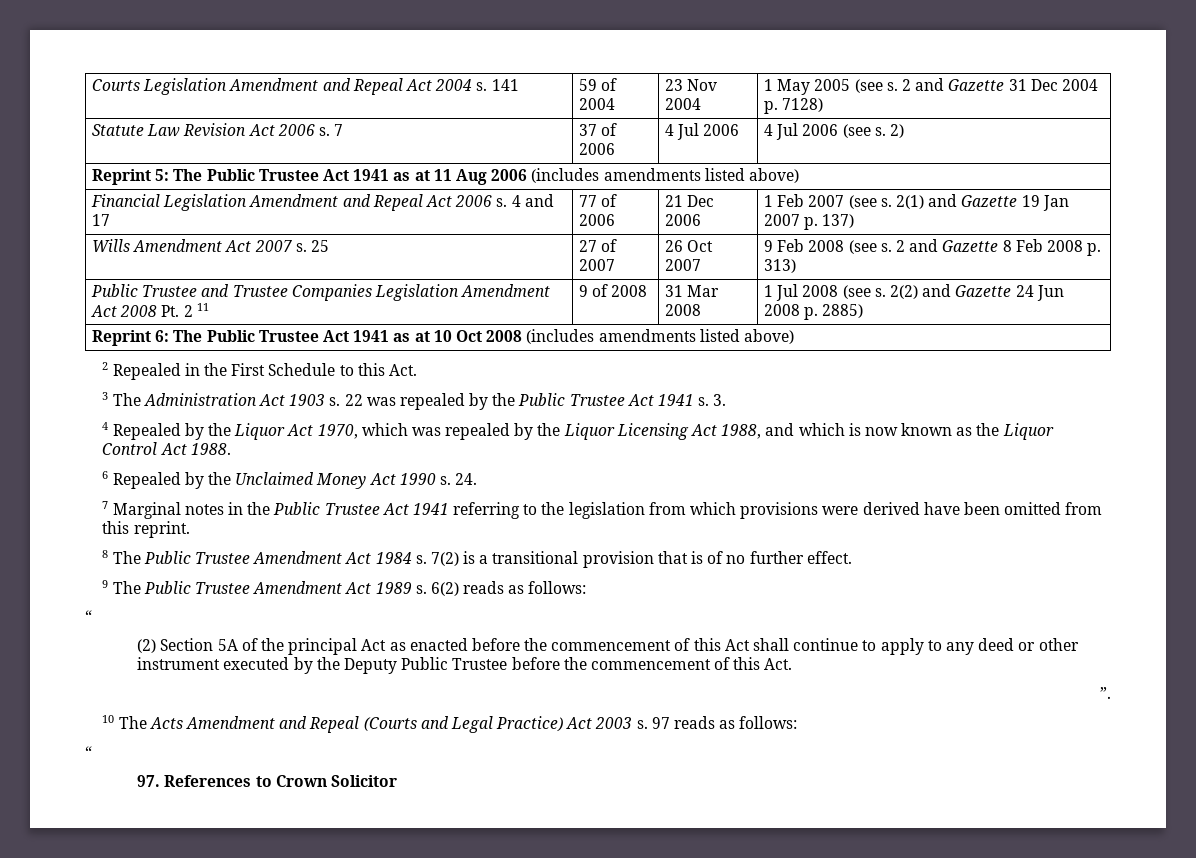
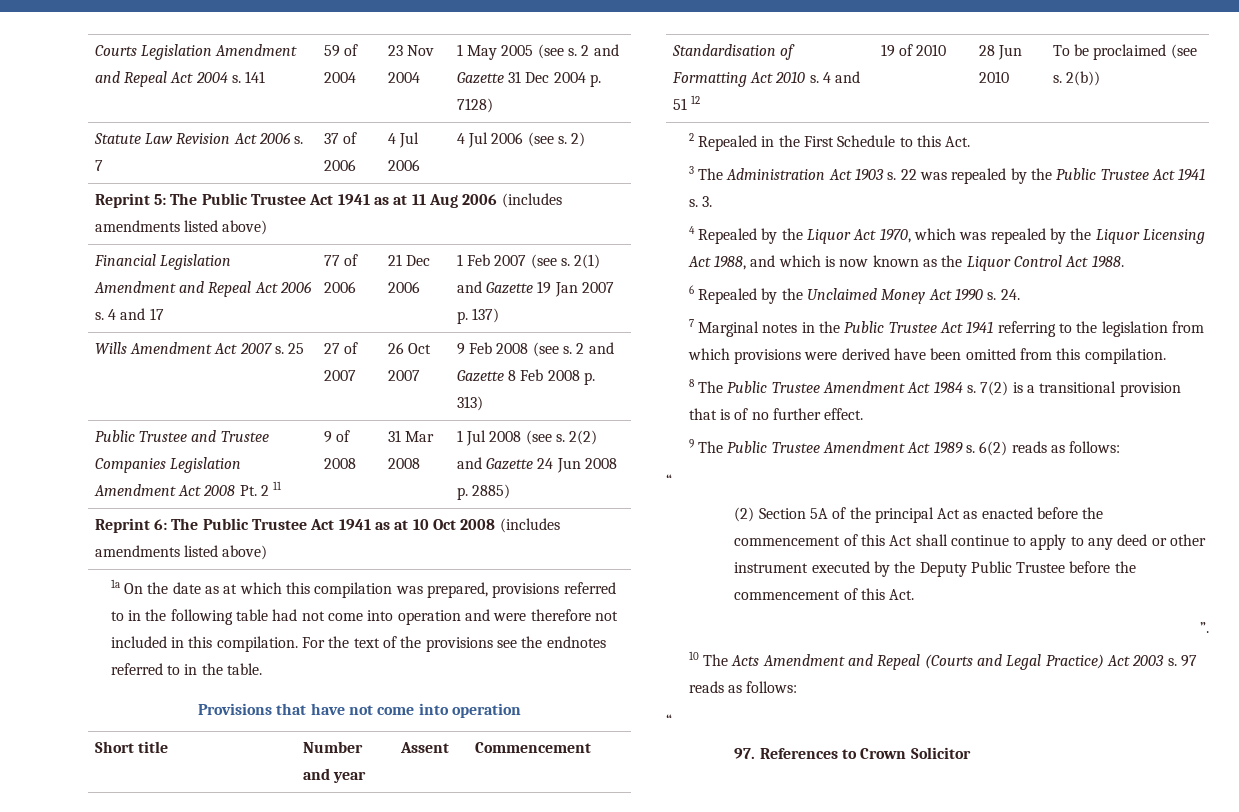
(794, 336) none -> [110,579,616,598] [110,609,618,625] [110,636,606,652] [110,663,263,675] [198,703,521,718] [94,741,168,753] [302,741,363,753] [302,768,366,783] [399,742,449,753] [474,742,591,753] [671,44,795,60] [671,71,861,87] [672,95,700,110] [880,44,947,57] [978,45,1022,60] [978,71,1009,83] [1052,44,1197,60] [1052,71,1100,86] // 1a On the date as at which this compilation was prepared, provisions referred to in the following table had not come into operation and were therefore not included in this compilation. For the text of the provisions see the endnotes referred to in the table. // Provisions that have not come into operation // Short title | Number and year | Assent | Commencement // Standardisation of Formatting Act 2010 s. 4 and 51 12 | 19 of 2010 | 28 Jun 2010 | To be proclaimed (see s. 2(b))
[133,521,190,538] reprint. -> [1084,348,1166,364] compilation.

